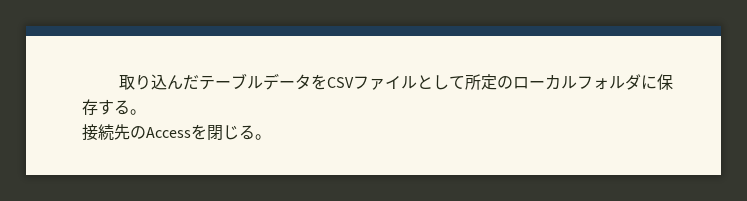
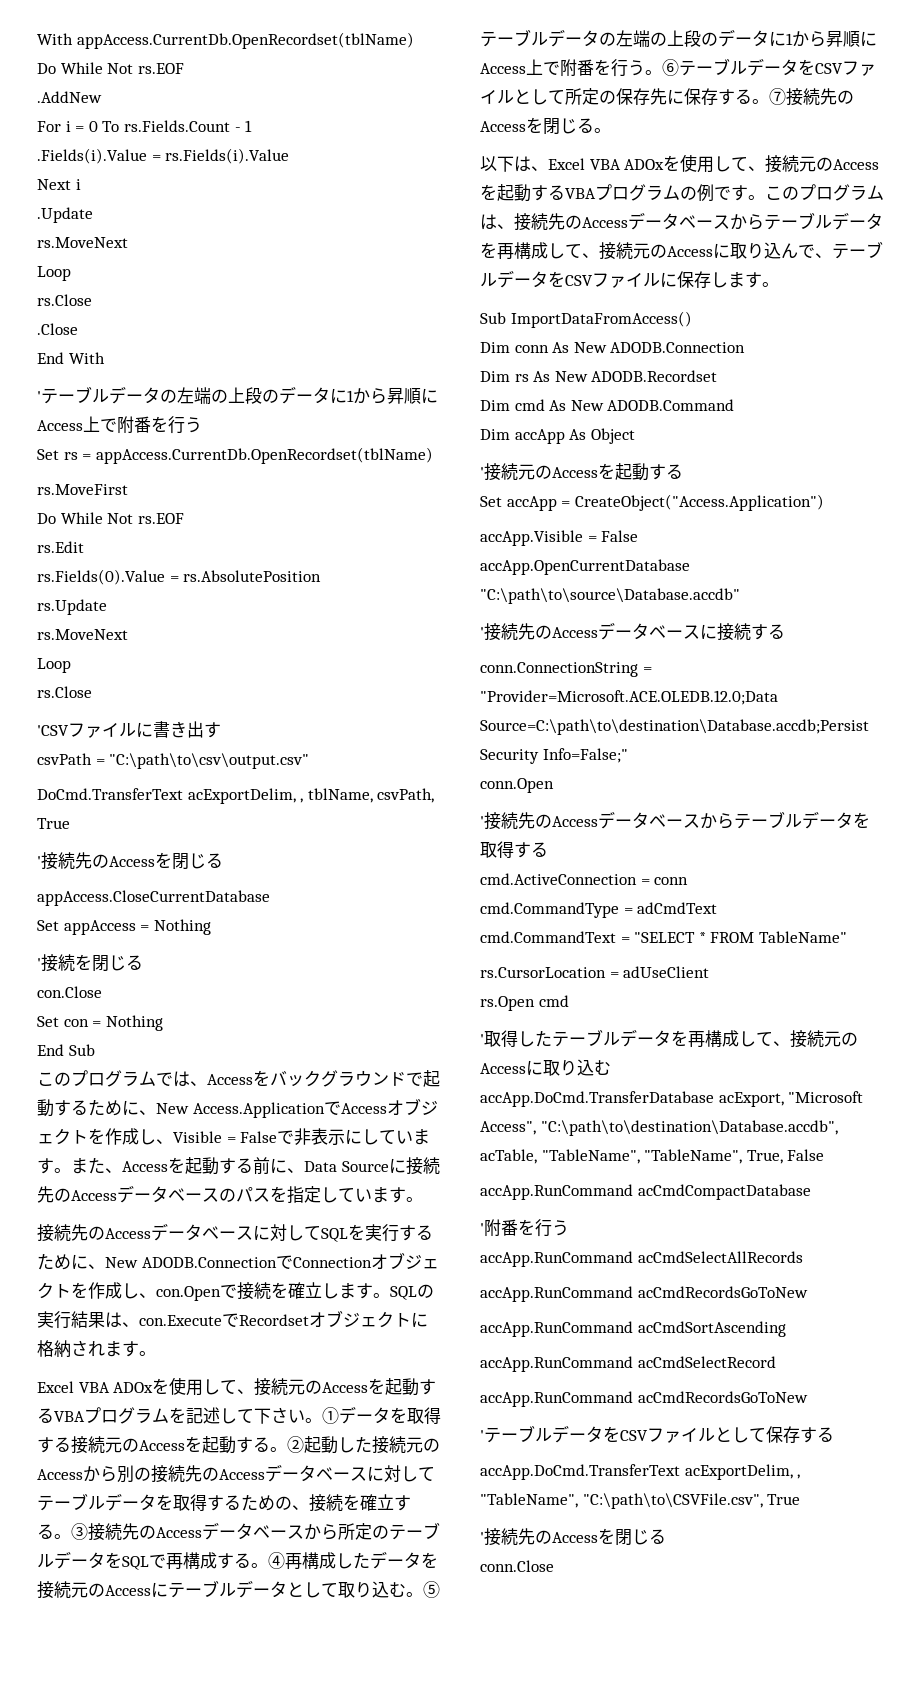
[118,74,199,90] 取り込んだ -> [37,32,414,49] [37,62,184,74] [37,91,102,103] [37,120,253,132] [37,148,290,164] [37,179,81,190] [37,207,93,223] [37,237,128,248] [37,266,71,281] [37,294,92,306] [37,323,78,335] [37,352,105,364] [37,386,438,404] [37,416,202,434] [37,447,433,464] [37,484,128,495] [37,512,184,524] [37,541,84,553] [37,569,322,585] [37,599,107,615] [37,629,128,640] [37,658,71,673] [37,686,92,698] [37,721,221,738] [37,753,310,769] [37,788,435,804] [37,818,70,829] [37,852,223,870] [37,890,270,906] [37,919,211,935] [37,954,143,972] [37,986,102,998] [37,1015,163,1031] [37,1044,95,1056] [37,1070,440,1087] [37,1098,438,1118] [37,1128,431,1145] [37,1157,440,1175] [37,1185,423,1204] [37,1223,433,1242] [37,1252,439,1270] [37,1282,434,1301] [37,1310,428,1329] [37,1340,156,1358] [37,1377,437,1396] [37,1406,441,1424] [37,1436,440,1454] [37,1464,435,1483] [37,1493,411,1512] [37,1522,440,1541] [37,1551,438,1570] [37,1580,440,1599] [480,29,877,47] [480,59,679,77] With appAccess.CurrentDb.OpenRecordset(tblName) // Do While Not rs.EOF // .AddNew // For i = 0 To rs.Fields.Count - 1 // .Fields(i).Value = rs.Fields(i).Value // Next i // .Update // rs.MoveNext // Loop // rs.Close // .Close // End With // 'テーブルデータの左端の上段のデータに1から昇順にAccess上で附番を行う // Set rs = appAccess.CurrentDb.OpenRecordset(tblName) // rs.MoveFirst // Do While Not rs.EOF // rs.Edit // rs.Fields(0).Value = rs.AbsolutePosition // rs.Update // rs.MoveNext // Loop // rs.Close // 'CSVファイルに書き出す // csvPath = "C:\path\to\csv\output.csv" // DoCmd.TransferText acExportDelim, , tblName, csvPath, True // '接続先のAccessを閉じる // appAccess.CloseCurrentDatabase // Set appAccess = Nothing // '接続を閉じる // con.Close // Set con = Nothing // End Sub // このプログラムでは、Accessをバックグラウンドで起動するために、New Access.ApplicationでAccessオブジェクトを作成し、Visible = Falseで非表示にしています。また、Accessを起動する前に、Data Sourceに接続先のAccessデータベースのパスを指定しています。 // 接続先のAccessデータベースに対してSQLを実行するために、New ADODB.ConnectionでConnectionオブジェクトを作成し、con.Openで接続を確立します。SQLの実行結果は、con.ExecuteでRecordsetオブジェクトに格納されます。 // Excel VBA ADOxを使用して、接続元のAccessを起動するVBAプログラムを記述して下さい。①データを取得する接続元のAccessを起動する。②起動した接続元のAccessから別の接続先のAccessデータベースに対してテーブルデータを取得するための、接続を確立する。③接続先のAccessデータベースから所定のテーブルデータをSQLで再構成する。④再構成したデータを接続元のAccessにテーブルデータとして取り込む。⑤テーブルデータの左端の上段のデータに1から昇順にAccess上で附番を行う。⑥
[512,74,641,90] ローカルフォルダ -> [616,88,667,105] 保存先
(146, 112) // -> [769,88,786,105] ⑦
(271, 137) none -> [480,154,880,173] [480,184,884,202] [480,212,883,231] [480,241,883,260] [480,270,779,288] [480,311,692,328] [480,342,746,353] [480,370,718,382] [480,399,735,411] [480,428,635,444] [480,463,683,481] [480,494,824,511] [480,530,639,546] [480,559,690,575] [480,588,740,604] [480,622,785,641] [480,662,652,677] [480,690,778,705] [480,719,869,735] [480,748,628,764] [480,778,554,793] [480,811,870,830] [480,841,548,858] [480,873,689,885] [480,902,718,918] [480,931,847,943] [480,966,710,978] [480,995,569,1011] [480,1029,858,1048] [480,1059,611,1076] [480,1091,864,1107] [480,1120,838,1136] [480,1149,825,1164] [480,1184,811,1200] [480,1219,569,1237] [480,1251,803,1267] [480,1286,808,1302] [480,1321,786,1337] [480,1356,776,1372] [480,1391,808,1407] [480,1425,834,1443] [480,1464,801,1480] [480,1493,801,1509] [480,1528,666,1546] [480,1560,554,1572] // 以下は、Excel VBA ADOxを使用して、接続元のAccessを起動するVBAプログラムの例です。このプログラムは、接続先のAccessデータベースからテーブルデータを再構成して、接続元のAccessに取り込んで、テーブルデータをCSVファイルに保存します。 // Sub ImportDataFromAccess() // Dim conn As New ADODB.Connection // Dim rs As New ADODB.Recordset // Dim cmd As New ADODB.Command // Dim accApp As Object // '接続元のAccessを起動する // Set accApp = CreateObject("Access.Application") // accApp.Visible = False // accApp.OpenCurrentDatabase "C:\path\to\source\Database.accdb" // '接続先のAccessデータベースに接続する // conn.ConnectionString = "Provider=Microsoft.ACE.OLEDB.12.0;Data Source=C:\path\to\destination\Database.accdb;Persist Security Info=False;" // conn.Open // '接続先のAccessデータベースからテーブルデータを取得する // cmd.ActiveConnection = conn // cmd.CommandType = adCmdText // cmd.CommandText = "SELECT * FROM TableName" // rs.CursorLocation = adUseClient // rs.Open cmd // '取得したテーブルデータを再構成して、接続元のAccessに取り込む // accApp.DoCmd.TransferDatabase acExport, "Microsoft Access", "C:\path\to\destination\Database.accdb", acTable, "TableName", "TableName", True, False // accApp.RunCommand acCmdCompactDatabase // '附番を行う // accApp.RunCommand acCmdSelectAllRecords // accApp.RunCommand acCmdRecordsGoToNew // accApp.RunCommand acCmdSortAscending // accApp.RunCommand acCmdSelectRecord // accApp.RunCommand acCmdRecordsGoToNew // 'テーブルデータをCSVファイルとして保存する // accApp.DoCmd.TransferText acExportDelim, , "TableName", "C:\path\to\CSVFile.csv", True // '接続先のAccessを閉じる // conn.Close

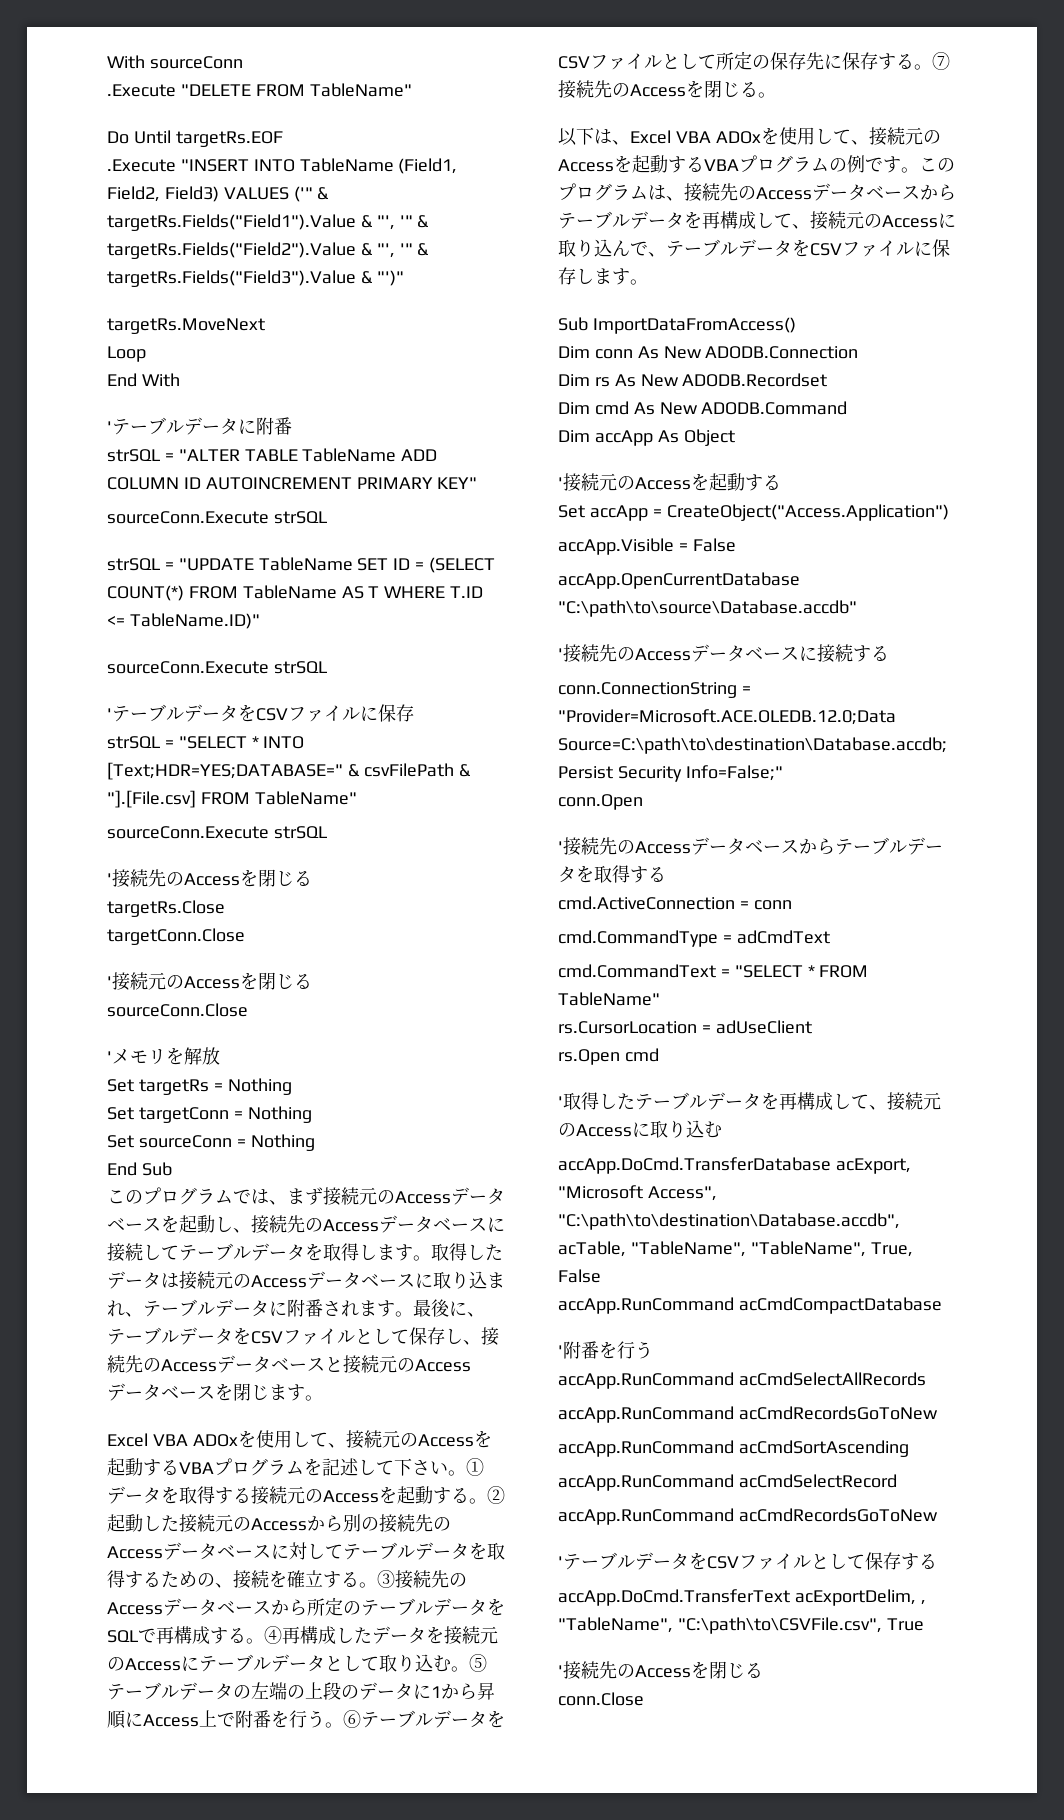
[37,32,414,49] [37,62,184,74] [37,91,102,103] [37,120,253,132] [37,148,290,164] [37,179,81,190] [37,207,93,223] [37,237,128,248] [37,266,71,281] [37,294,92,306] [37,323,78,335] With appAccess.CurrentDb.OpenRecordset(tblName) // Do While Not rs.EOF // .AddNew // For i = 0 To rs.Fields.Count - 1 // .Fields(i).Value = rs.Fields(i).Value // Next i // .Update // rs.MoveNext // Loop // rs.Close // .Close -> [107,55,243,69] [107,83,412,97] [107,130,283,147] [107,158,458,174] [107,186,329,202] [107,214,429,231] [107,242,429,259] [107,270,404,287] [107,318,265,334] [107,346,146,362] With sourceConn // .Execute "DELETE FROM TableName" // Do Until targetRs.EOF // .Execute "INSERT INTO TableName (Field1, Field2, Field3) VALUES ('" & targetRs.Fields("Field1").Value & "', '" & targetRs.Fields("Field2").Value & "', '" & targetRs.Fields("Field3").Value & "')" // targetRs.MoveNext // Loop
[160,386,438,404] [37,416,202,434] [37,447,433,464] [37,484,128,495] [37,512,184,524] [37,541,84,553] [37,569,322,585] [37,599,107,615] [37,629,128,640] [37,658,71,673] [37,686,92,698] [37,721,221,738] [37,753,310,769] [37,788,435,804] [37,818,70,829] [37,852,223,870] [37,890,270,906] [37,919,211,935] [37,954,143,972] [37,986,102,998] [37,1016,89,1027] の左端の上段のデータに1から昇順にAccess上で附番を行う // Set rs = appAccess.CurrentDb.OpenRecordset(tblName) // rs.MoveFirst // Do While Not rs.EOF // rs.Edit // rs.Fields(0).Value = rs.AbsolutePosition // rs.Update // rs.MoveNext // Loop // rs.Close // 'CSVファイルに書き出す // csvPath = "C:\path\to\csv\output.csv" // DoCmd.TransferText acExportDelim, , tblName, csvPath, True // '接続先のAccessを閉じる // appAccess.CloseCurrentDatabase // Set appAccess = Nothing // '接続を閉じる // con.Close // Set con -> [238,417,292,435] [107,448,438,462] [107,477,478,490] [107,511,327,524] [107,557,496,573] [107,585,484,601] [107,613,260,629] [107,661,327,674] [107,704,414,722] [107,736,305,749] [107,762,470,780] [107,790,357,808] [107,826,327,839] [107,869,312,888] [107,900,225,917] [107,928,245,945] [107,972,312,991] [107,1003,248,1017] [107,1047,220,1065] [107,1078,292,1095] [107,1106,312,1123] [107,1135,232,1148] に附番 // strSQL = "ALTER TABLE TableName ADD COLUMN ID AUTOINCREMENT PRIMARY KEY" // sourceConn.Execute strSQL // strSQL = "UPDATE TableName SET ID = (SELECT COUNT(*) FROM TableName AS T WHERE T.ID <= TableName.ID)" // sourceConn.Execute strSQL // 'テーブルデータをCSVファイルに保存 // strSQL = "SELECT * INTO [Text;HDR=YES;DATABASE=" & csvFilePath & "].[File.csv] FROM TableName" // sourceConn.Execute strSQL // '接続先のAccessを閉じる // targetRs.Close // targetConn.Close // '接続元のAccessを閉じる // sourceConn.Close // 'メモリを解放 // Set targetRs = Nothing // Set targetConn = Nothing // Set sourceConn
[207,1070,440,1087] [37,1098,438,1118] [37,1128,431,1145] [37,1157,440,1175] [37,1185,423,1204] [37,1223,433,1242] [37,1252,439,1270] [37,1282,434,1301] [37,1310,428,1329] [37,1340,105,1358] Accessをバックグラウンドで起動するために、New Access.ApplicationでAccessオブジェクトを作成し、Visible = Falseで非表示にしています。また、Accessを起動する前に、Data Sourceに接続先のAccessデータベースのパスを指定しています。 // 接続先のAccessデータベースに対してSQLを実行するために、New ADODB.ConnectionでConnectionオブジェクトを作成し、con.Openで接続を確立します。SQLの実行結果は、con.ExecuteでRecordsetオブジェクトに格納され -> [287,1187,505,1206] [107,1215,505,1234] [107,1243,503,1262] [107,1271,505,1290] [107,1299,485,1317] [107,1327,499,1346] [107,1355,471,1374] [107,1383,269,1401] まず接続元のAccessデータベースを起動し、接続先のAccessデータベースに接続してテーブルデータを取得します。取得したデータは接続元のAccessデータベースに取り込まれ、テーブルデータに附番されます。最後に、テーブルデータをCSVファイルとして保存し、接続先のAccessデータベースと接続元のAccessデータベースを閉じ

